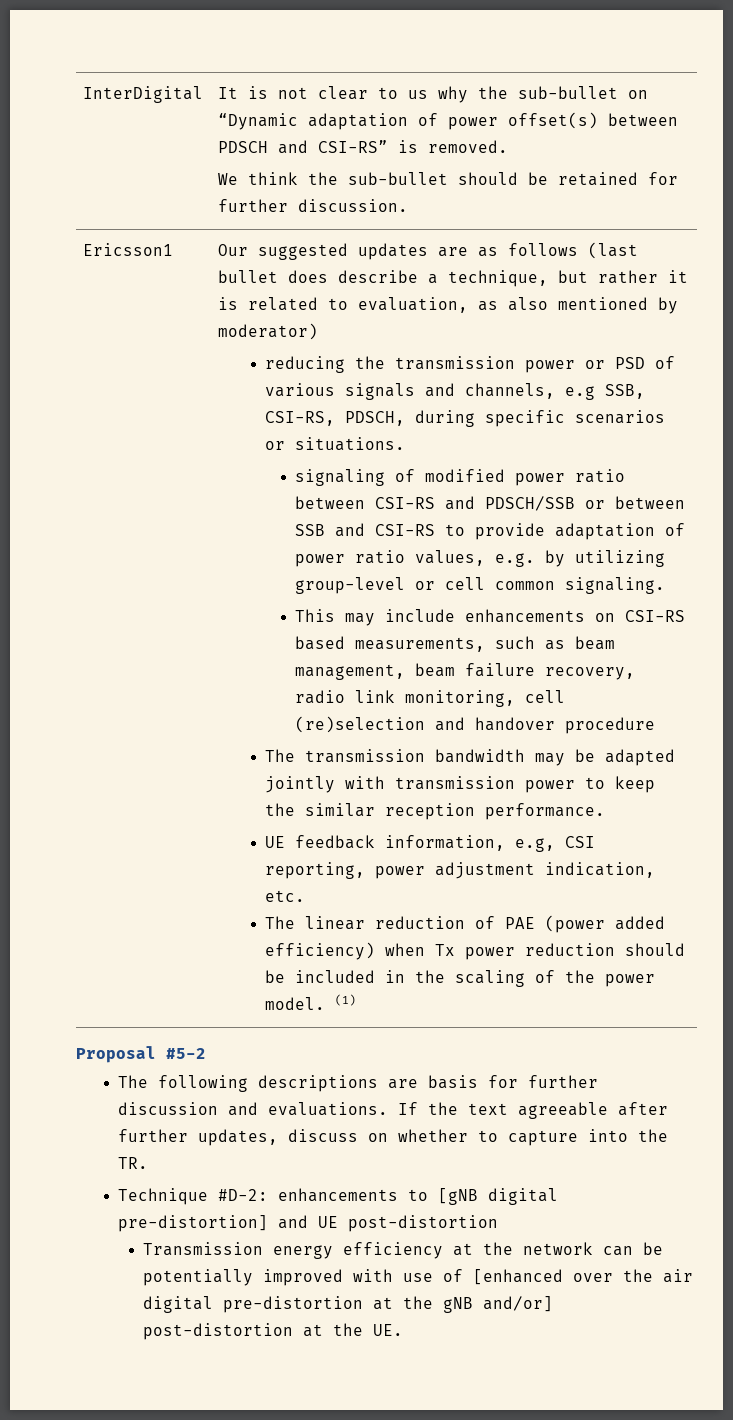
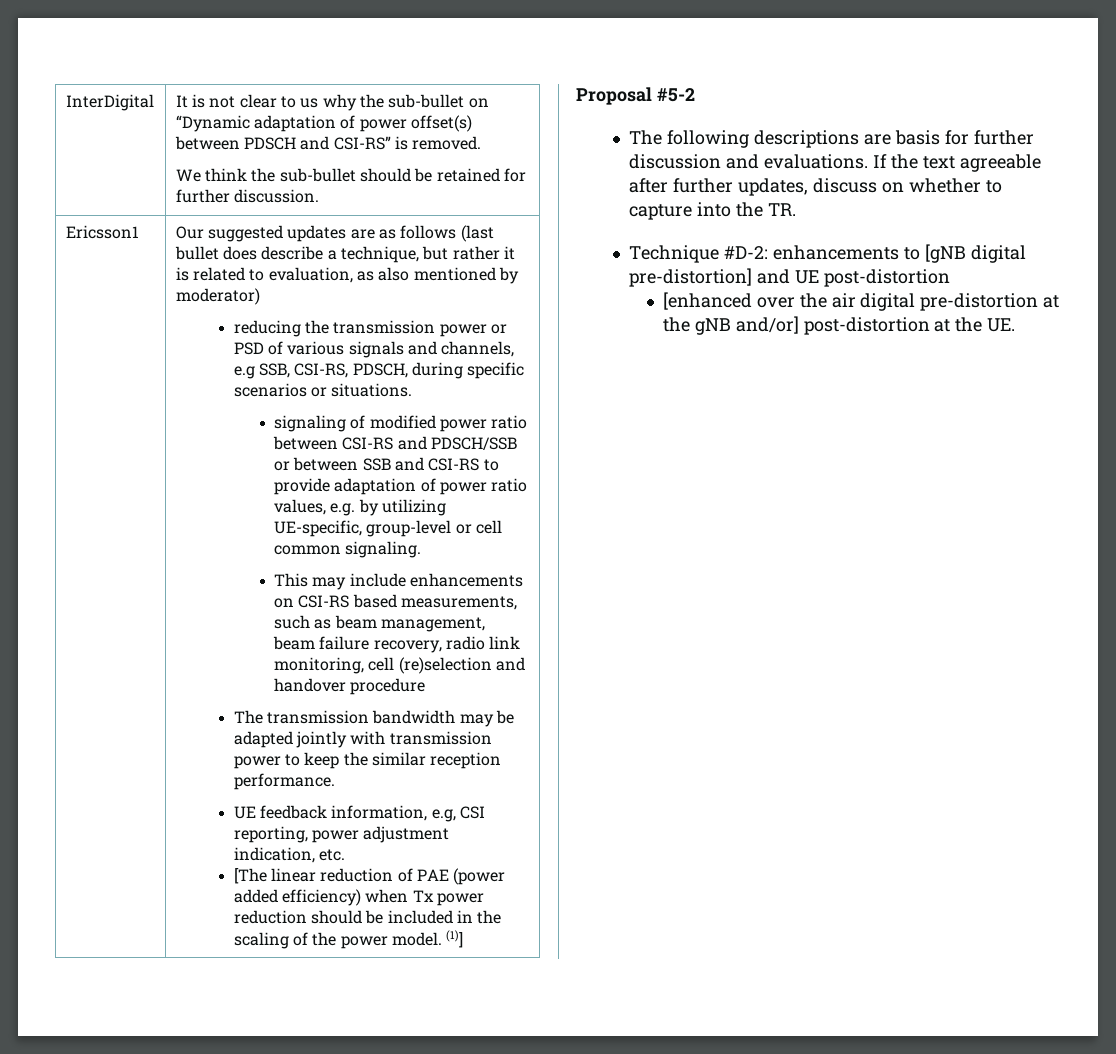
(665, 558) none -> [274,520,363,537] UE-specific,
[264,916,295,929] The -> [233,868,267,884] [The
[334,994,356,1006] (1) -> [446,930,464,948] (1)]
[142,1242,663,1259] [142,1269,463,1286] Transmission energy efficiency at the network can be potentially improved with use of -> (951, 278) none

